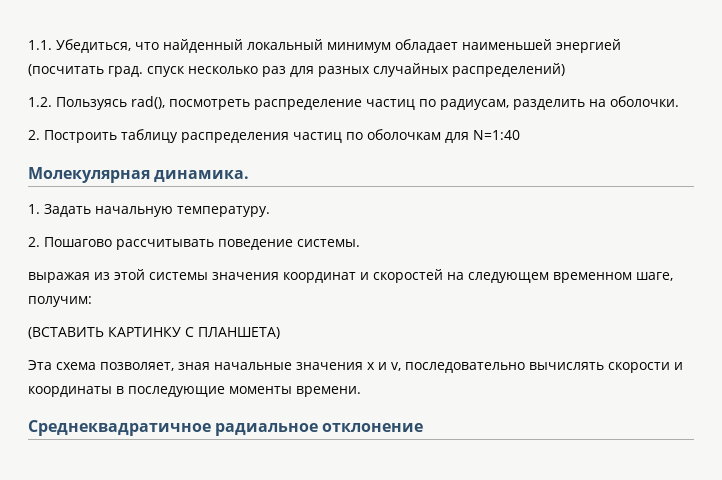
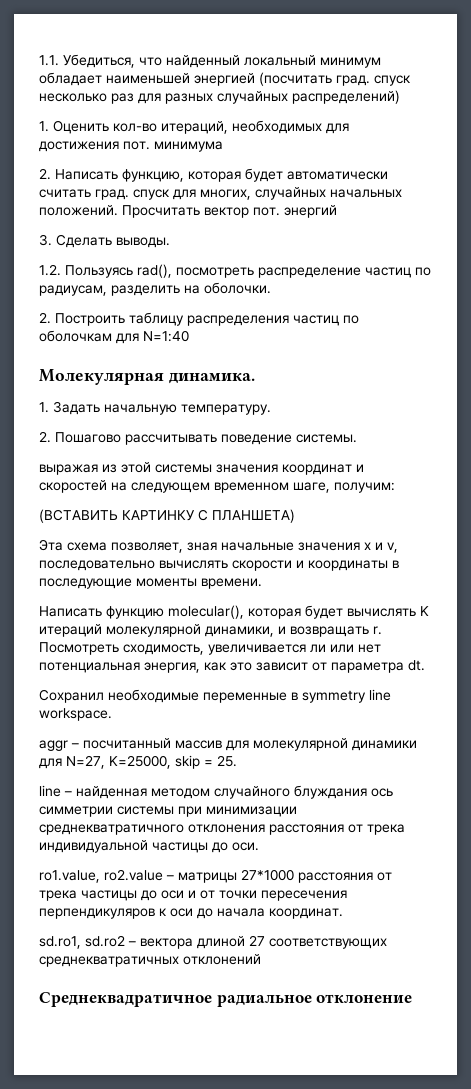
(565, 70) none -> [39,120,349,134] [39,141,223,152] [39,168,388,182] [39,187,402,200] [39,205,337,218] [39,234,170,248] // 1. Оценить кол-во итераций, необходимых для достижения пот. минимума // 2. Написать функцию, которая будет автоматически считать град. спуск для многих, случайных начальных положений. Просчитать вектор пот. энергий // 3. Сделать выводы.
(361, 391) none -> [39,605,429,619] [39,624,382,637] [39,642,381,655] [39,660,425,673] [39,689,391,703] [39,708,112,721] [39,738,417,751] [39,755,237,769] [39,785,393,799] [39,806,297,817] [39,824,405,835] [39,840,259,853] [39,869,392,883] [39,890,347,901] [39,908,343,919] [39,935,387,949] [39,954,261,967] // Написать функцию molecular(), которая будет вычислять K итераций молекулярной динамики, и возвращать r. Посмотреть сходимость, увеличивается ли или нет потенциальная энергия, как это зависит от параметра dt. // Сохранил необходимые переменные в symmetry line workspace. // aggr – посчитанный массив для молекулярной динамики для N=27, K=25000, skip = 25. // line – найденная методом случайного блуждания ось симметрии системы при минимизации среднекватратичного отклонения расстояния от трека индивидуальной частицы до оси. // ro1.value, ro2.value – матрицы 27*1000 расстояния от трека частицы до оси и от точки пересечения перпендикуляров к оси до начала координат. // sd.ro1, sd.ro2 – вектора длиной 27 соответствующих среднекватратичных отклонений

